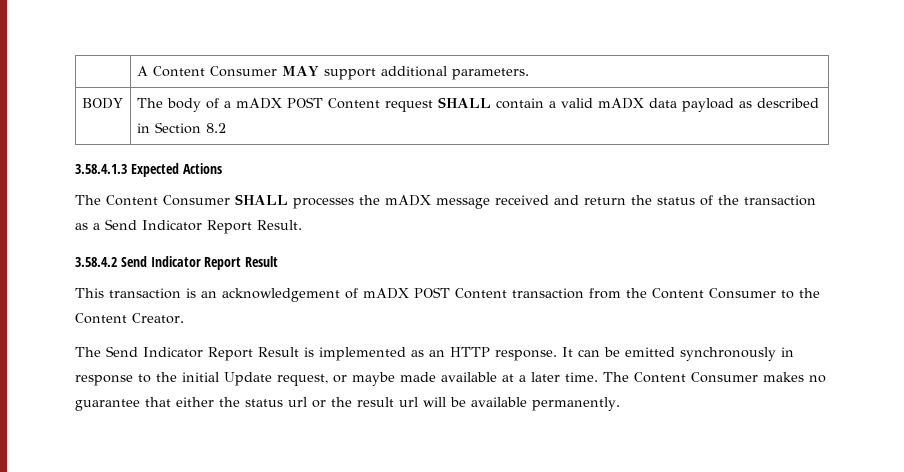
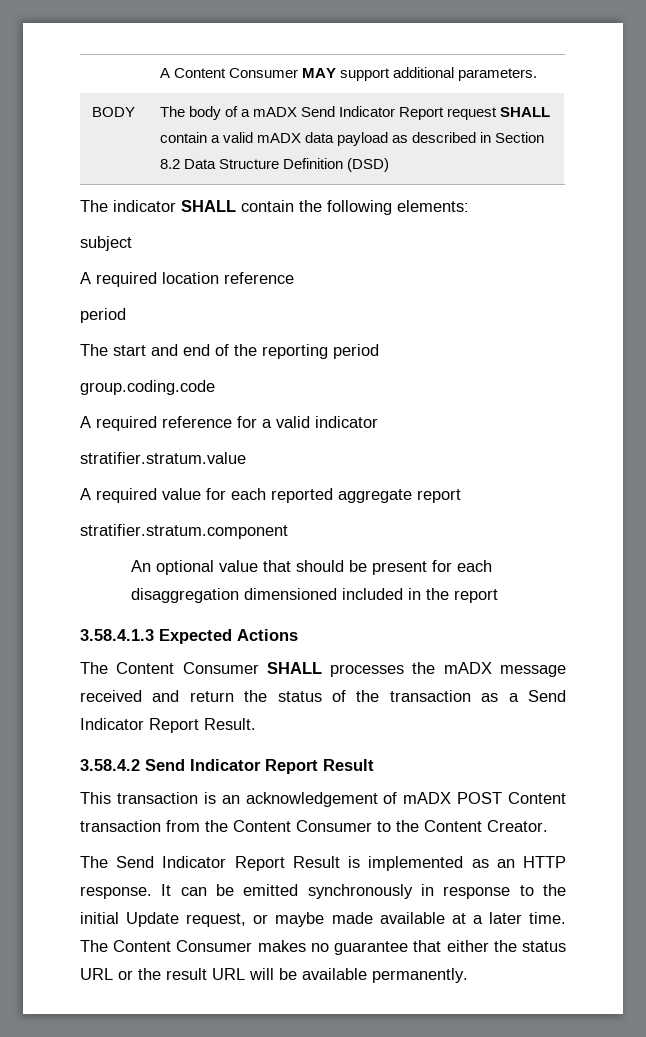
[286,97,380,109] POST Content -> [301,106,445,120] Send Indicator Report
(226, 128) none -> [184,158,390,172] [80,200,469,215] [80,236,132,251] [80,272,294,287] [80,308,126,323] [80,344,379,359] [80,380,215,395] [80,416,378,431] [80,452,246,464] [80,488,461,503] [80,524,288,539] [131,560,493,575] [131,588,499,603] Data Structure Definition (DSD) // The indicator SHALL contain the following elements: // subject // A required location reference // period // The start and end of the reporting period // group.coding.code // A required reference for a valid indicator // stratifier.stratum.value // A required value for each reported aggregate report // stratifier.stratum.component // An optional value that should be present for each disaggregation dimensioned included in the report
[288,397,307,407] url -> [80,968,113,980] URL
[399,397,418,407] url -> [212,968,245,980] URL

